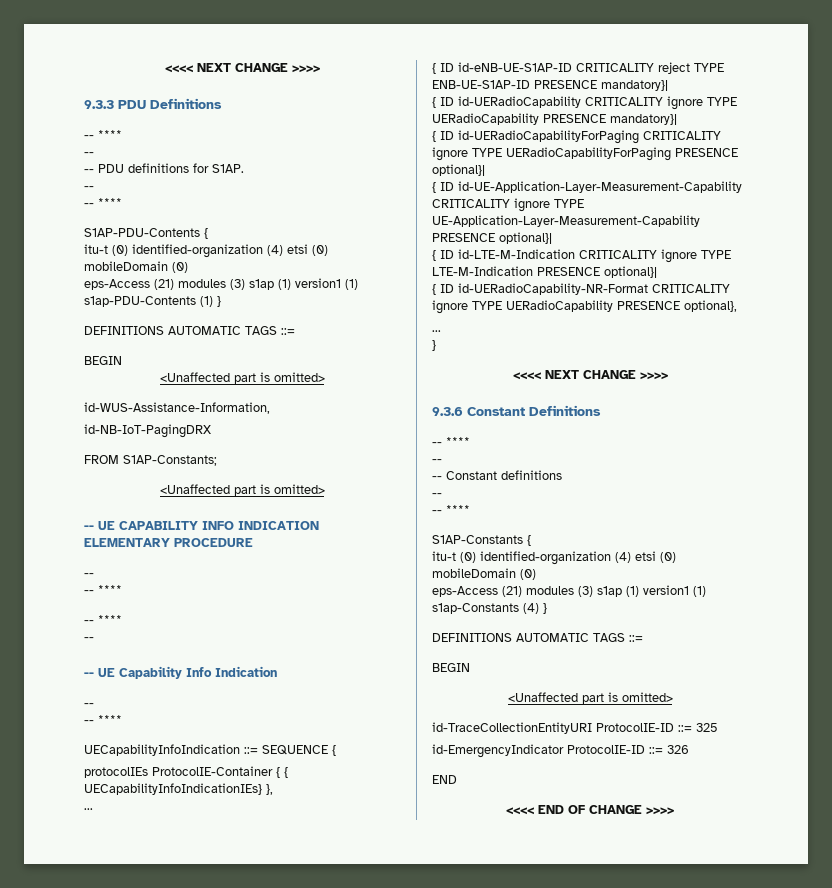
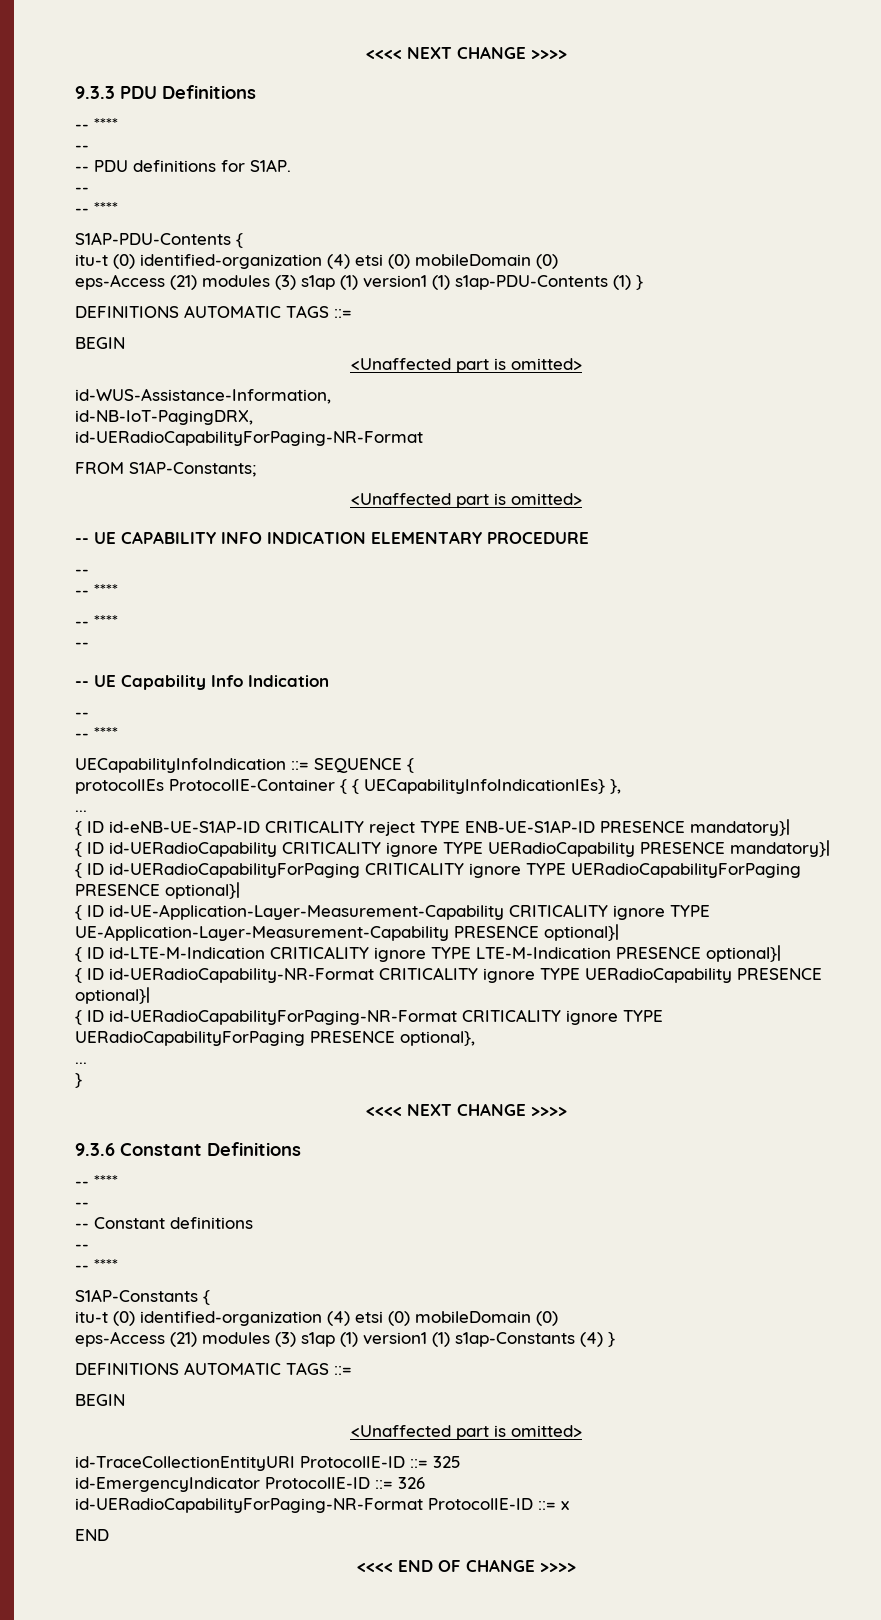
[84,424,211,438] id-NB-IoT-PagingDRX -> [75,410,253,425] [75,431,423,446] id-NB-IoT-PagingDRX, // id-UERadioCapabilityForPaging-NR-Format
(680, 305) none -> [75,987,150,1004] [75,1009,663,1025] [75,1031,395,1046] optional}| // { ID id-UERadioCapabilityForPaging-NR-Format CRITICALITY ignore TYPE UERadioCapabilityForPaging PRESENCE
(689, 749) none -> [75,1498,569,1513] // id-UERadioCapabilityForPaging-NR-Format ProtocolIE-ID ::= x

